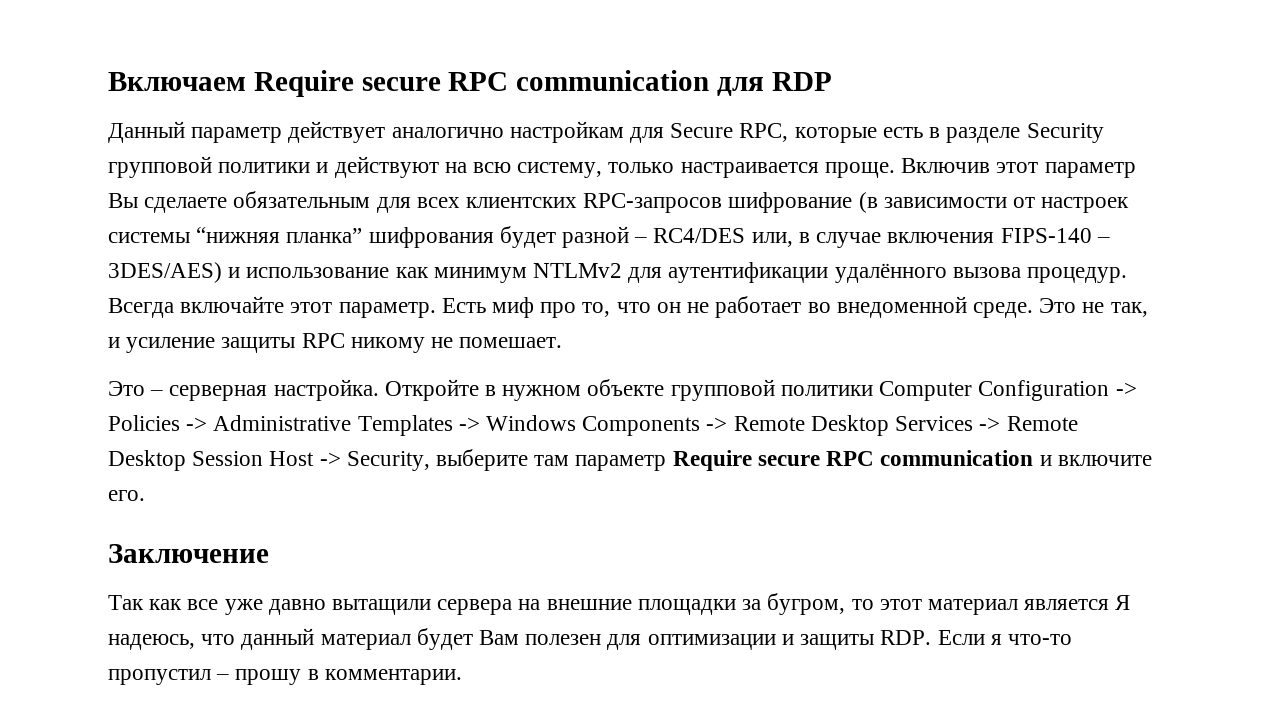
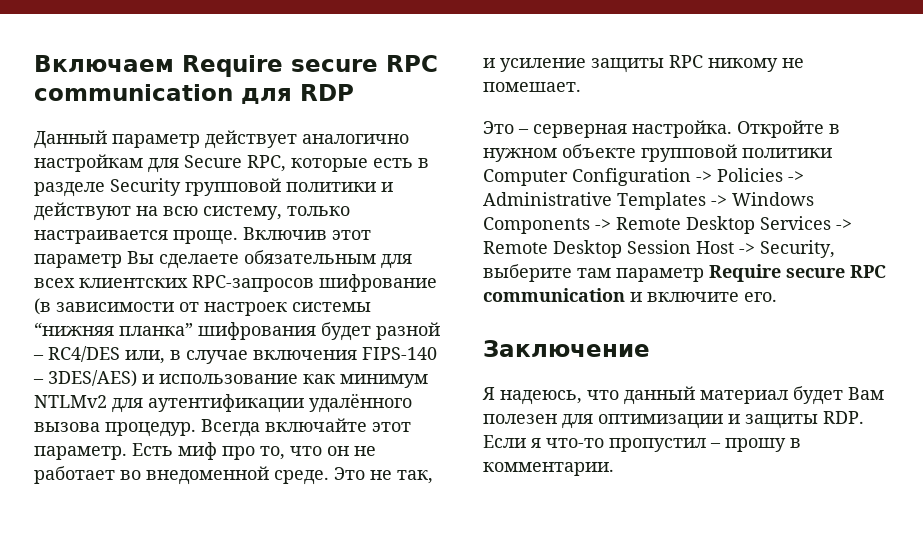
[108,593,1110,615] Так как все уже давно вытащили сервера на внешние площадки за бугром, то этот материал является -> (650, 348) none

